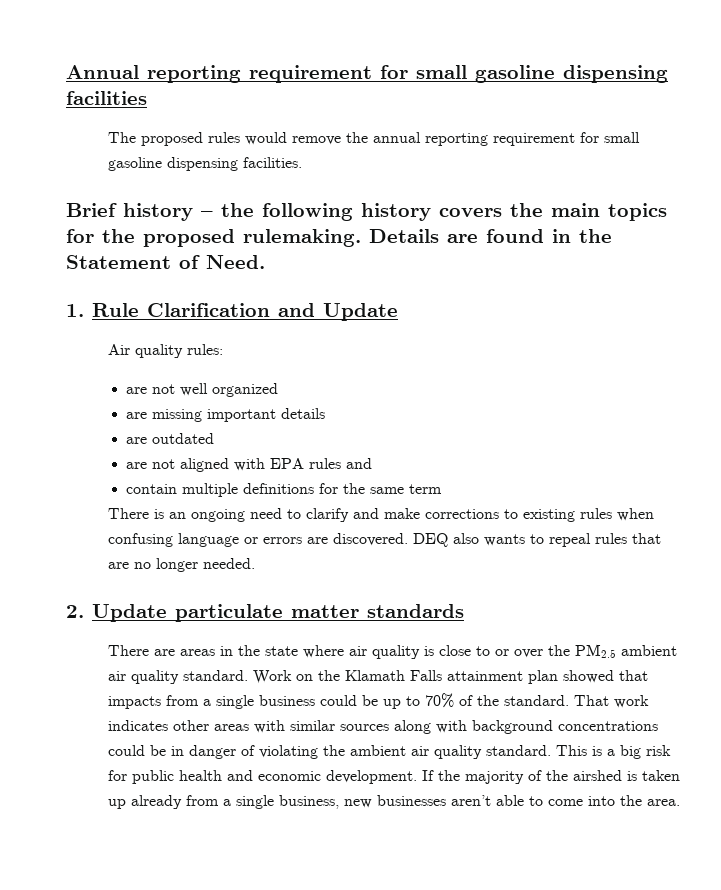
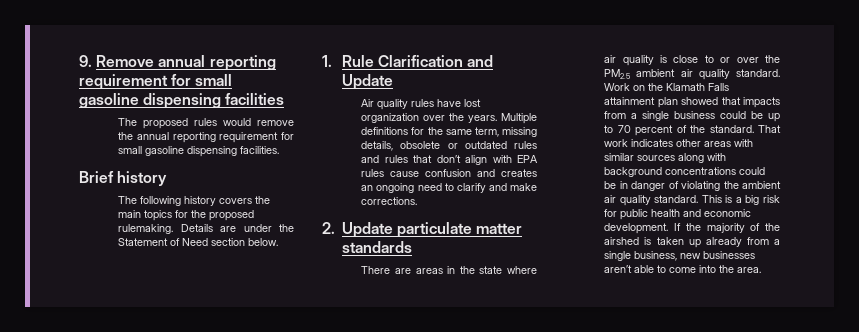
[66,65,139,79] Annual -> [79,55,206,67] 9. Remove annual
[201,203,254,217] – the -> [118,196,138,204] // The
[486,229,571,243] found in -> [243,224,272,232] under
[206,255,265,269] Need. -> [182,238,279,246] Need section below.
[187,344,224,355] [125,383,278,397] [125,408,325,422] [125,433,214,444] [125,458,372,472] [125,483,442,497] [108,508,165,519] rules: // are not well organized // are missing important details // are outdated // are not aligned with EPA rules and // contain multiple definitions for the same term // There is -> [411,99,482,107] [361,113,537,124] [361,127,537,137] [361,141,537,151] [361,155,538,165] [361,169,537,177] rules have lost organization over the years. Multiple definitions for the same term, missing details, obsolete or outdated rules and rules that don’t align with EPA rules cause confusion and creates
[425,508,655,522] [108,533,662,547] [108,558,256,572] corrections to existing rules when confusing language or errors are discovered. DEQ also wants to repeal rules that are no longer needed. -> [361,197,418,205] corrections.
[425,693,455,708] 70% -> [617,125,674,136] 70 percent

